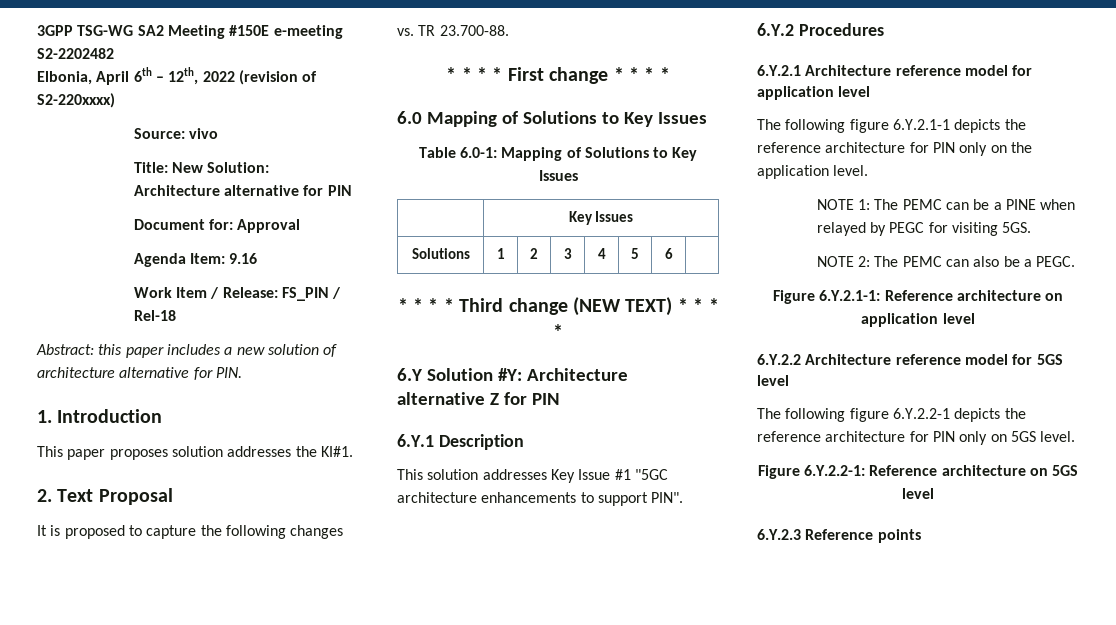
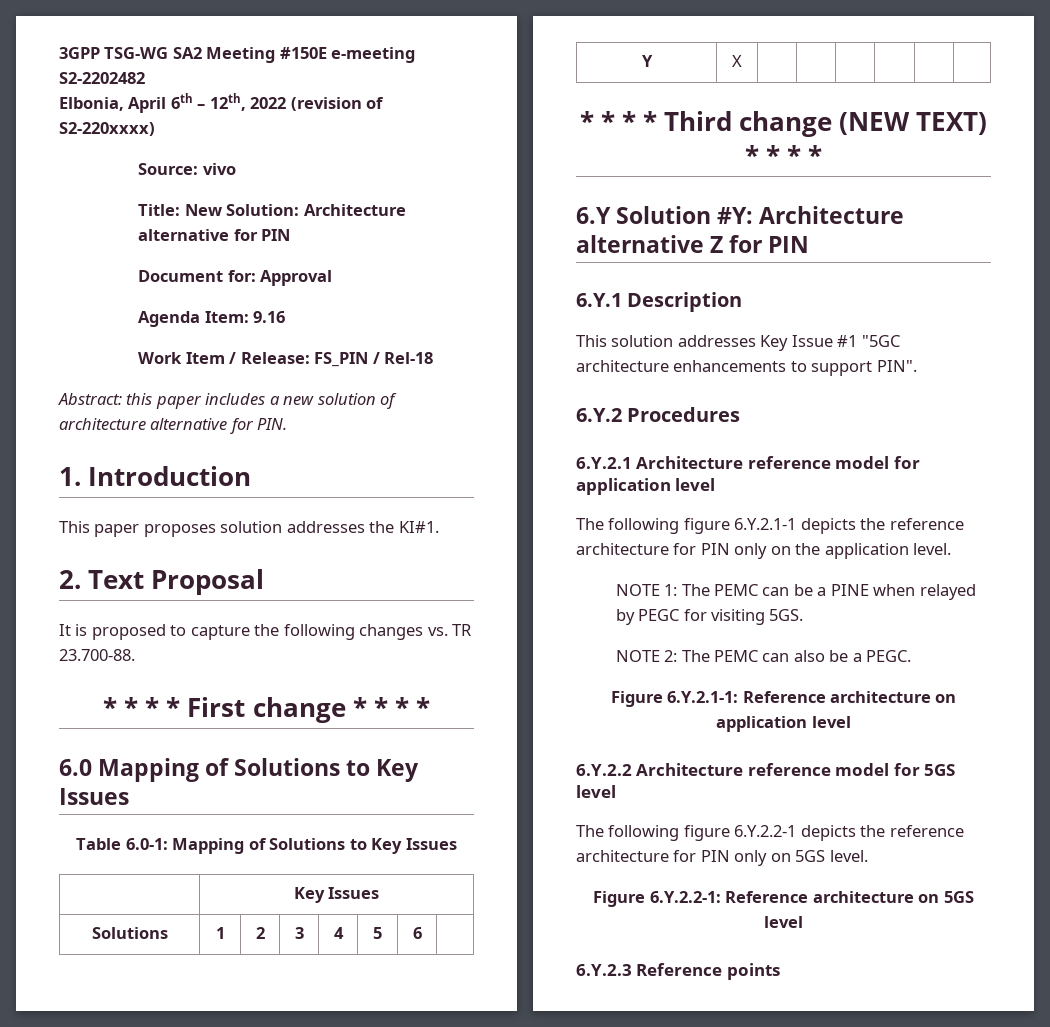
(673, 253) none -> [641,55,653,67] [732,55,742,67] // Y | X | | | | | |

